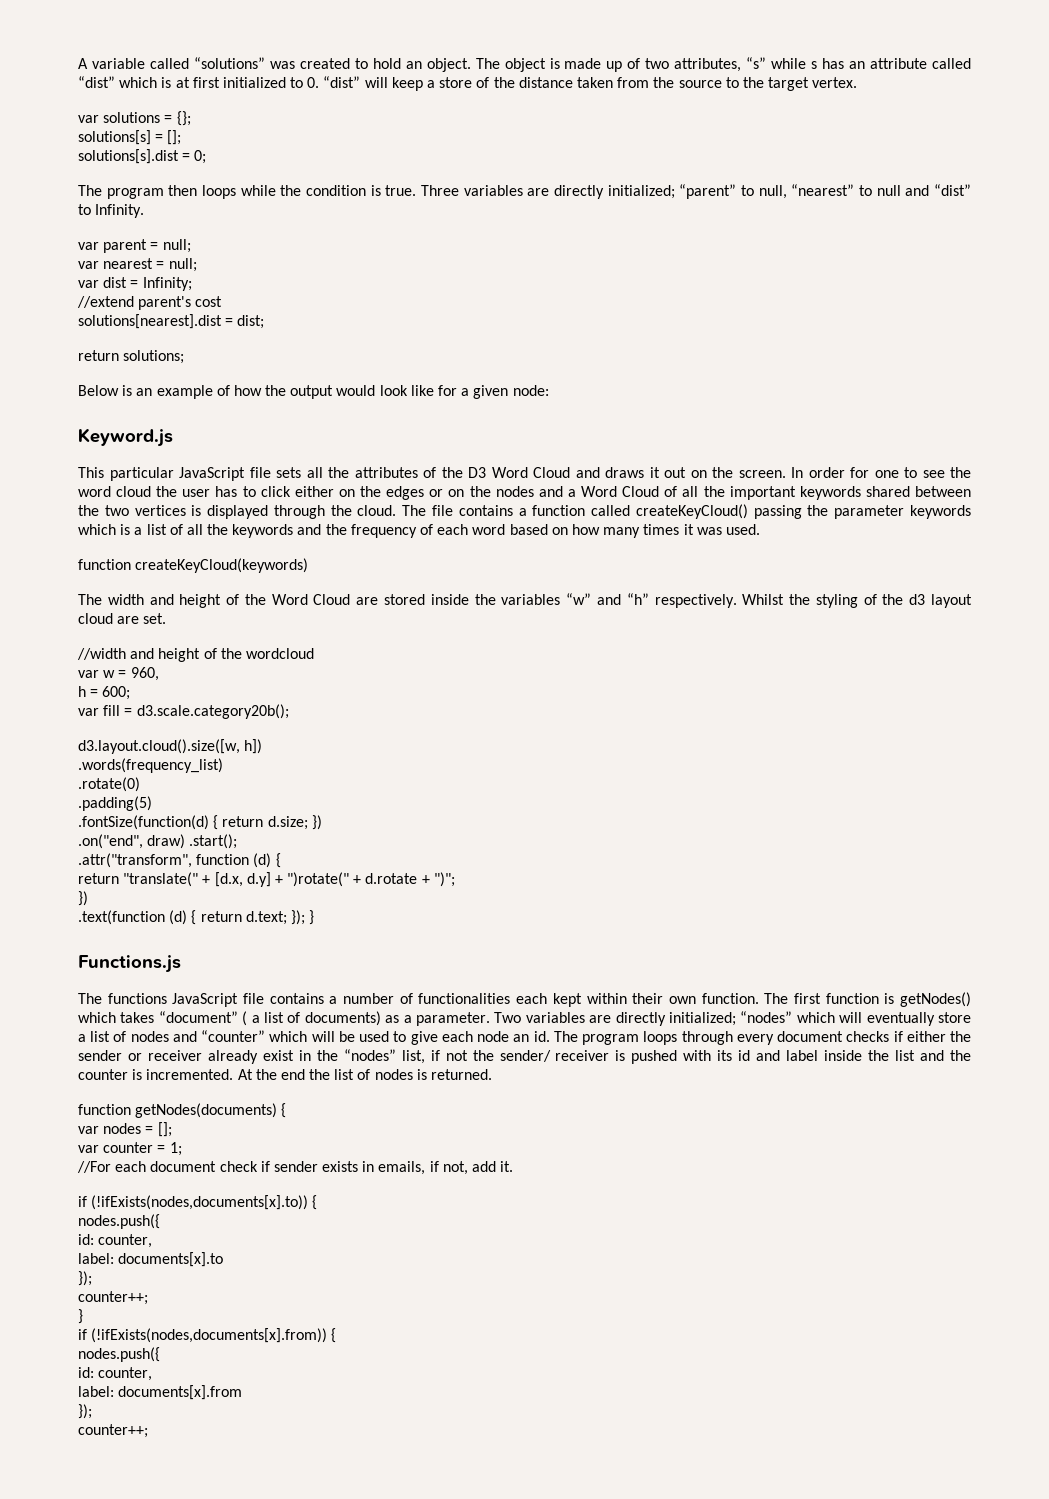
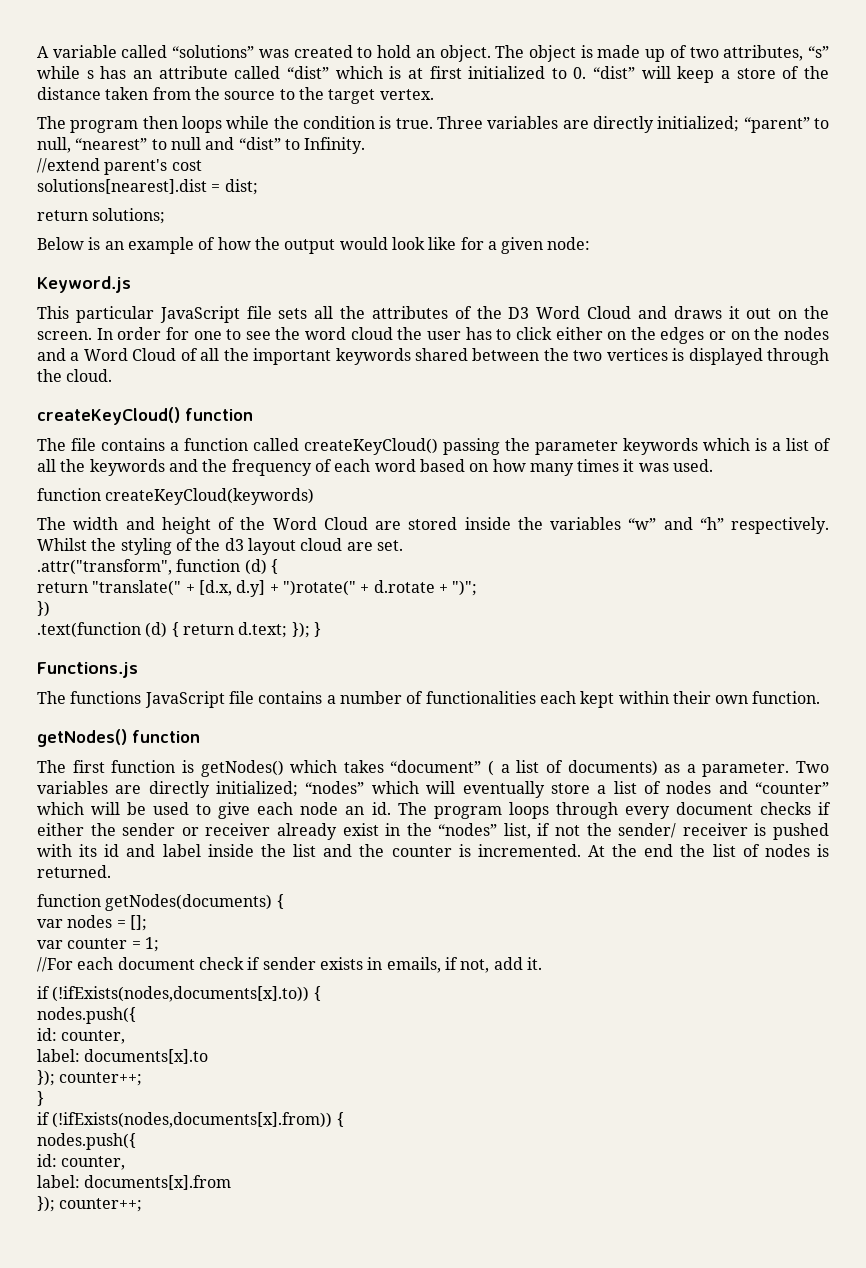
[78,111,191,126] [78,130,182,145] [78,149,207,164] // var solutions = {}; // solutions[s] = []; // solutions[s].dist = 0; -> (434, 94) none
[78,239,191,253] [78,258,197,272] [78,277,192,291] // var parent = null; // var nearest = null; // var dist = Infinity; -> (366, 145) none
(397, 510) none -> [37,407,253,425] // createKeyCloud() function //
[77,648,314,662] [78,667,159,681] [78,686,131,700] [78,704,289,719] [78,739,263,754] [78,758,223,773] [78,777,140,792] [78,796,152,811] [78,815,322,830] [78,834,238,849] // //width and height of the wordcloud // var w = 960, // h = 600; // var fill = d3.scale.category20b(); // d3.layout.cloud().size([w, h]) // .words(frequency_list) // .rotate(0) // .padding(5) // .fontSize(function(d) { return d.size; }) // .on("end", draw) .start(); -> (403, 545) none
(759, 998) none -> [37,729,200,747] // getNodes() function //
(92, 1278) // -> (55, 1078) none
(92, 1411) // -> (55, 1204) none

